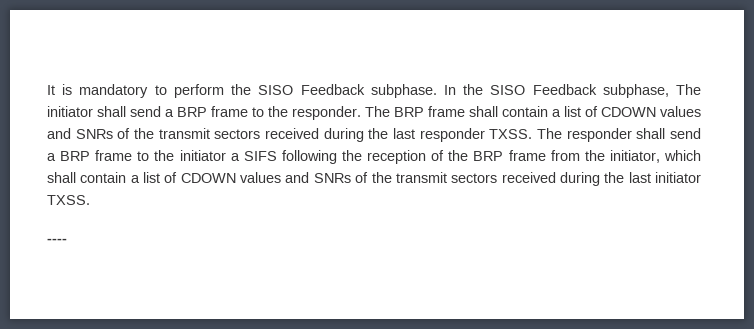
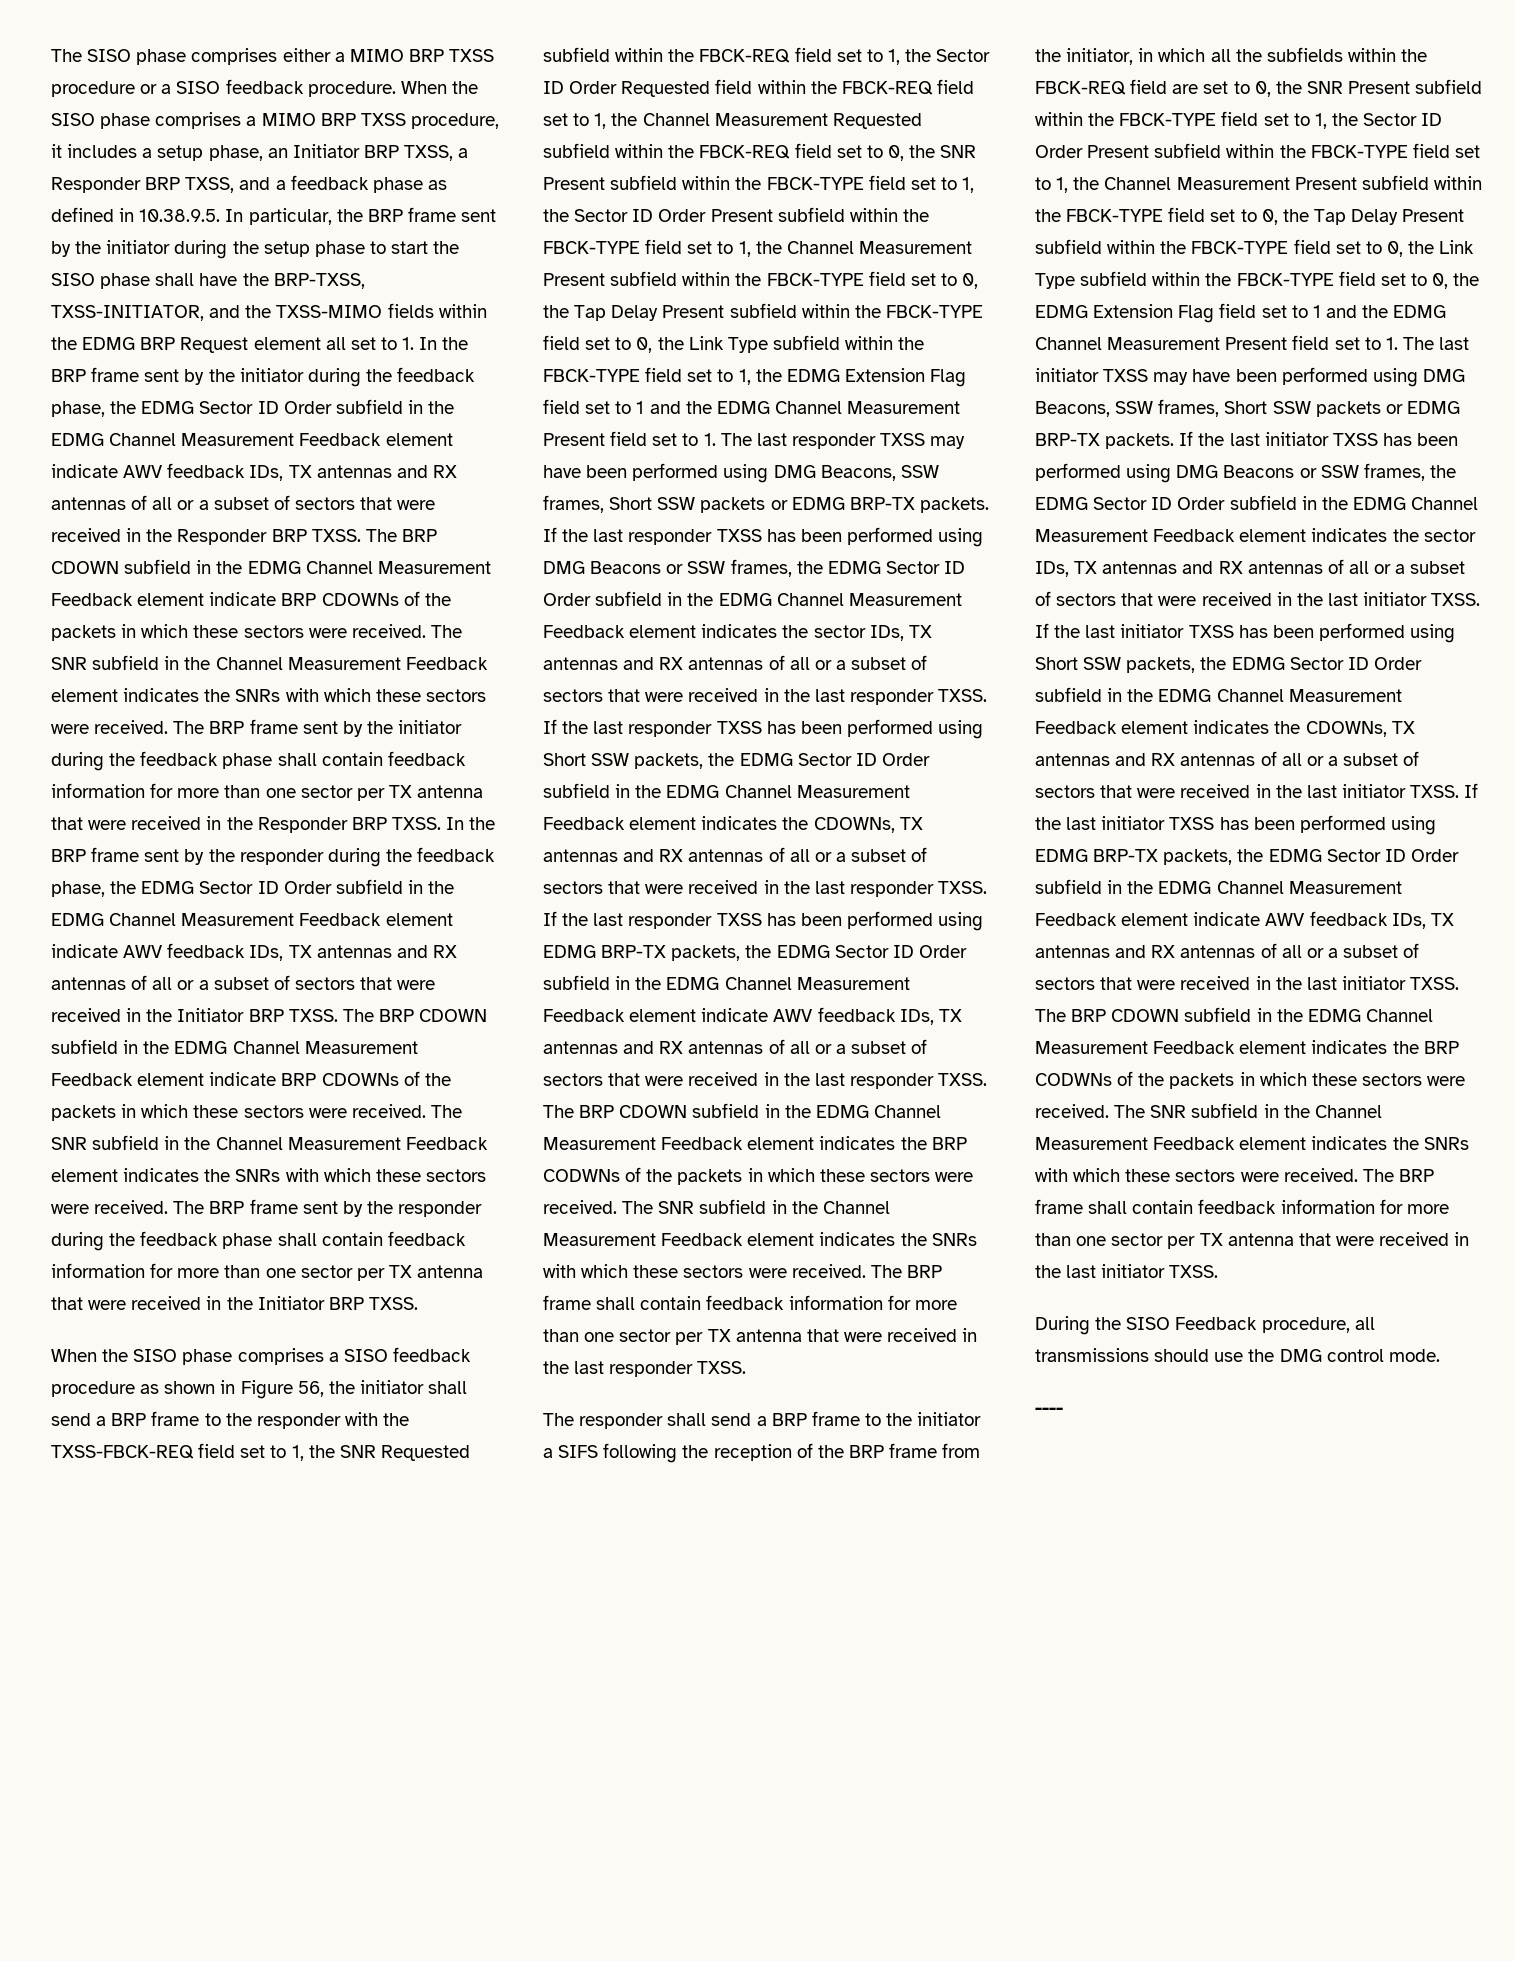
[47,84,701,98] It is mandatory to perform the SISO Feedback subphase. In the SISO Feedback subphase, The -> [51,48,495,65] [51,79,478,97] [51,112,499,129] [51,144,469,161] [51,175,447,193] [51,207,497,225] [51,240,460,259] [51,273,365,289] [51,303,487,321] [51,337,469,353] [51,367,476,387] [51,399,455,417] [51,433,453,446] [51,463,457,481] [51,495,436,510] [51,528,437,545] [51,559,491,574] [51,591,451,606] [51,624,462,641] [51,655,488,670] [51,688,486,702] [51,719,463,737] [51,751,466,771] [51,783,484,801] [51,816,496,833] [51,847,496,867] [51,879,455,897] [51,913,453,926] [51,943,457,961] [51,975,436,990] [51,1008,488,1022] [51,1039,418,1054] [51,1071,451,1086] [51,1104,462,1121] [51,1135,488,1150] [51,1168,486,1182] [51,1199,483,1217] [51,1231,466,1251] [51,1263,484,1281] [51,1296,418,1310] [51,1347,471,1365] [51,1380,355,1399] The SISO phase comprises either a MIMO BRP TXSS procedure or a SISO feedback procedure. When the SISO phase comprises a MIMO BRP TXSS procedure, it includes a setup phase, an Initiator BRP TXSS, a Responder BRP TXSS, and a feedback phase as defined in 10.38.9.5. In particular, the BRP frame sent by the initiator during the setup phase to start the SISO phase shall have the BRP-TXSS, TXSS-INITIATOR, and the TXSS-MIMO fields within the EDMG BRP Request element all set to 1. In the BRP frame sent by the initiator during the feedback phase, the EDMG Sector ID Order subfield in the EDMG Channel Measurement Feedback element indicate AWV feedback IDs, TX antennas and RX antennas of all or a subset of sectors that were received in the Responder BRP TXSS. The BRP CDOWN subfield in the EDMG Channel Measurement Feedback element indicate BRP CDOWNs of the packets in which these sectors were received. The SNR subfield in the Channel Measurement Feedback element indicates the SNRs with which these sectors were received. The BRP frame sent by the initiator during the feedback phase shall contain feedback information for more than one sector per TX antenna that were received in the Responder BRP TXSS. In the BRP frame sent by the responder during the feedback phase, the EDMG Sector ID Order subfield in the EDMG Channel Measurement Feedback element indicate AWV feedback IDs, TX antennas and RX antennas of all or a subset of sectors that were received in the Initiator BRP TXSS. The BRP CDOWN subfield in the EDMG Channel Measurement Feedback element indicate BRP CDOWNs of the packets in which these sectors were received. The SNR subfield in the Channel Measurement Feedback element indicates the SNRs with which these sectors were received. The BRP frame sent by the responder during the feedback phase shall contain feedback information for more than one sector per TX antenna that were received in the Initiator BRP TXSS. // When the SISO phase comprises a SISO feedback procedure as shown in Figure 56, the
[292,106,701,120] [47,128,533,142] responder. The BRP frame shall contain a list of CDOWN values and SNRs of the transmit sectors received during the last responder TXSS. -> [256,1412,410,1429] [51,1443,470,1461] [543,47,991,65] [543,79,974,97] [543,113,922,129] [543,143,977,161] [543,175,975,193] [543,207,929,222] [543,239,972,257] [543,271,979,289] [543,303,983,321] [543,335,925,353] [543,367,967,387] [543,399,961,414] [543,431,966,449] [543,463,939,483] [543,495,989,513] [543,527,984,547] [543,559,966,577] [543,591,962,606] [543,624,932,641] [543,655,928,670] [543,688,988,705] [543,719,984,739] [543,753,930,769] [543,783,910,798] [543,816,923,833] [543,847,928,862] [543,880,988,897] [543,911,984,931] [543,945,967,961] [543,975,910,990] [543,1007,962,1025] [543,1039,928,1054] [543,1072,988,1089] [543,1103,941,1118] [543,1136,967,1150] [543,1167,974,1185] [543,1199,890,1214] [543,1232,977,1246] [543,1264,942,1278] [543,1295,957,1310] [543,1328,978,1345] [543,1361,747,1377] responder with the TXSS-FBCK-REQ field set to 1, the SNR Requested subfield within the FBCK-REQ field set to 1, the Sector ID Order Requested field within the FBCK-REQ field set to 1, the Channel Measurement Requested subfield within the FBCK-REQ field set to 0, the SNR Present subfield within the FBCK-TYPE field set to 1, the Sector ID Order Present subfield within the FBCK-TYPE field set to 1, the Channel Measurement Present subfield within the FBCK-TYPE field set to 0, the Tap Delay Present subfield within the FBCK-TYPE field set to 0, the Link Type subfield within the FBCK-TYPE field set to 1, the EDMG Extension Flag field set to 1 and the EDMG Channel Measurement Present field set to 1. The last responder TXSS may have been performed using DMG Beacons, SSW frames, Short SSW packets or EDMG BRP-TX packets. If the last responder TXSS has been performed using DMG Beacons or SSW frames, the EDMG Sector ID Order subfield in the EDMG Channel Measurement Feedback element indicates the sector IDs, TX antennas and RX antennas of all or a subset of sectors that were received in the last responder TXSS. If the last responder TXSS has been performed using Short SSW packets, the EDMG Sector ID Order subfield in the EDMG Channel Measurement Feedback element indicates the CDOWNs, TX antennas and RX antennas of all or a subset of sectors that were received in the last responder TXSS. If the last responder TXSS has been performed using EDMG BRP-TX packets, the EDMG Sector ID Order subfield in the EDMG Channel Measurement Feedback element indicate AWV feedback IDs, TX antennas and RX antennas of all or a subset of sectors that were received in the last responder TXSS. The BRP CDOWN subfield in the EDMG Channel Measurement Feedback element indicates the BRP CODWNs of the packets in which these sectors were received. The SNR subfield in the Channel Measurement Feedback element indicates the SNRs with which these sectors were received. The BRP frame shall contain feedback information for more than one sector per TX antenna that were received in the last responder TXSS. //
[663,150,701,161] [47,172,702,186] [47,195,90,205] which shall contain a list of CDOWN values and SNRs of the transmit sectors received during the last initiator TXSS. -> [1138,47,1428,62] [1035,79,1483,97] [1035,111,1443,129] [1035,143,1480,158] [1035,175,1482,193] [1035,207,1465,225] [1035,239,1475,257] [1035,271,1480,289] [1035,303,1447,323] [1035,335,1470,350] [1035,367,1465,387] [1035,399,1460,417] [1035,431,1459,449] [1035,463,1456,483] [1035,495,1479,510] [1035,528,1476,542] [1035,559,1466,577] [1035,591,1481,606] [1035,623,1456,643] [1035,657,1422,673] [1035,687,1402,702] [1035,720,1415,737] [1035,751,1420,766] [1035,783,1479,798] [1035,815,1436,835] [1035,849,1459,865] [1035,879,1402,894] [1035,911,1454,929] [1035,943,1420,958] [1035,976,1460,990] [1035,1007,1433,1022] [1035,1040,1459,1054] [1035,1071,1466,1089] [1035,1103,1382,1118] [1035,1136,1469,1150] [1035,1168,1434,1182] [1035,1199,1449,1214] [1035,1232,1470,1249] [1035,1264,1219,1278] [1035,1316,1375,1335] [1035,1348,1440,1362] in which all the subfields within the FBCK-REQ field are set to 0, the SNR Present subfield within the FBCK-TYPE field set to 1, the Sector ID Order Present subfield within the FBCK-TYPE field set to 1, the Channel Measurement Present subfield within the FBCK-TYPE field set to 0, the Tap Delay Present subfield within the FBCK-TYPE field set to 0, the Link Type subfield within the FBCK-TYPE field set to 0, the EDMG Extension Flag field set to 1 and the EDMG Channel Measurement Present field set to 1. The last initiator TXSS may have been performed using DMG Beacons, SSW frames, Short SSW packets or EDMG BRP-TX packets. If the last initiator TXSS has been performed using DMG Beacons or SSW frames, the EDMG Sector ID Order subfield in the EDMG Channel Measurement Feedback element indicates the sector IDs, TX antennas and RX antennas of all or a subset of sectors that were received in the last initiator TXSS. If the last initiator TXSS has been performed using Short SSW packets, the EDMG Sector ID Order subfield in the EDMG Channel Measurement Feedback element indicates the CDOWNs, TX antennas and RX antennas of all or a subset of sectors that were received in the last initiator TXSS. If the last initiator TXSS has been performed using EDMG BRP-TX packets, the EDMG Sector ID Order subfield in the EDMG Channel Measurement Feedback element indicate AWV feedback IDs, TX antennas and RX antennas of all or a subset of sectors that were received in the last initiator TXSS. The BRP CDOWN subfield in the EDMG Channel Measurement Feedback element indicates the BRP CODWNs of the packets in which these sectors were received. The SNR subfield in the Channel Measurement Feedback element indicates the SNRs with which these sectors were received. The BRP frame shall contain feedback information for more than one sector per TX antenna that were received in the last initiator TXSS. // During the SISO Feedback procedure, all transmissions should use the DMG control mode.

